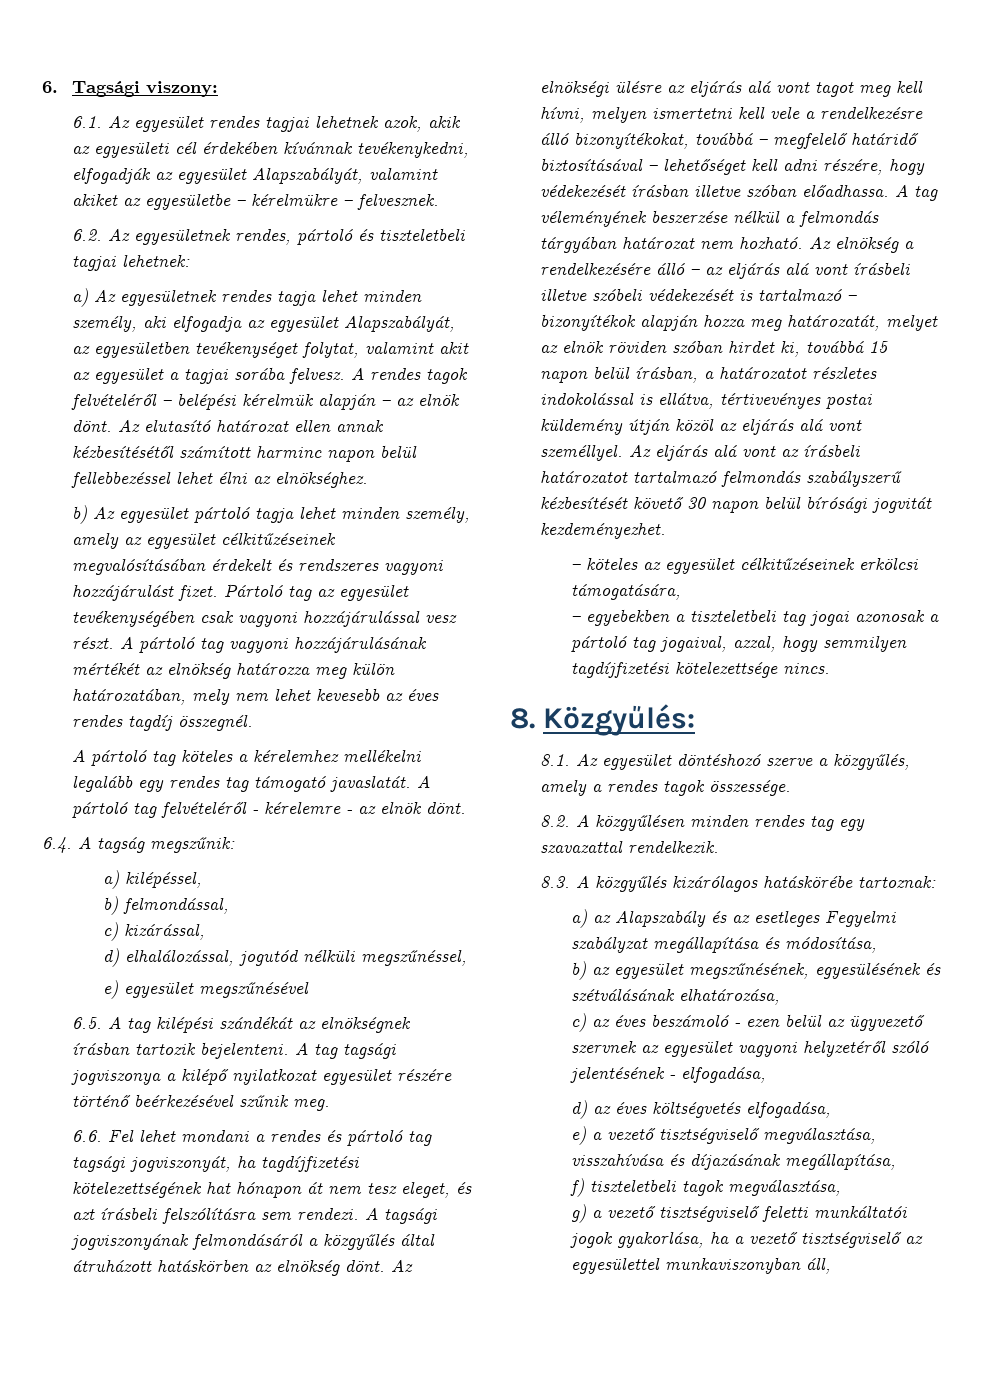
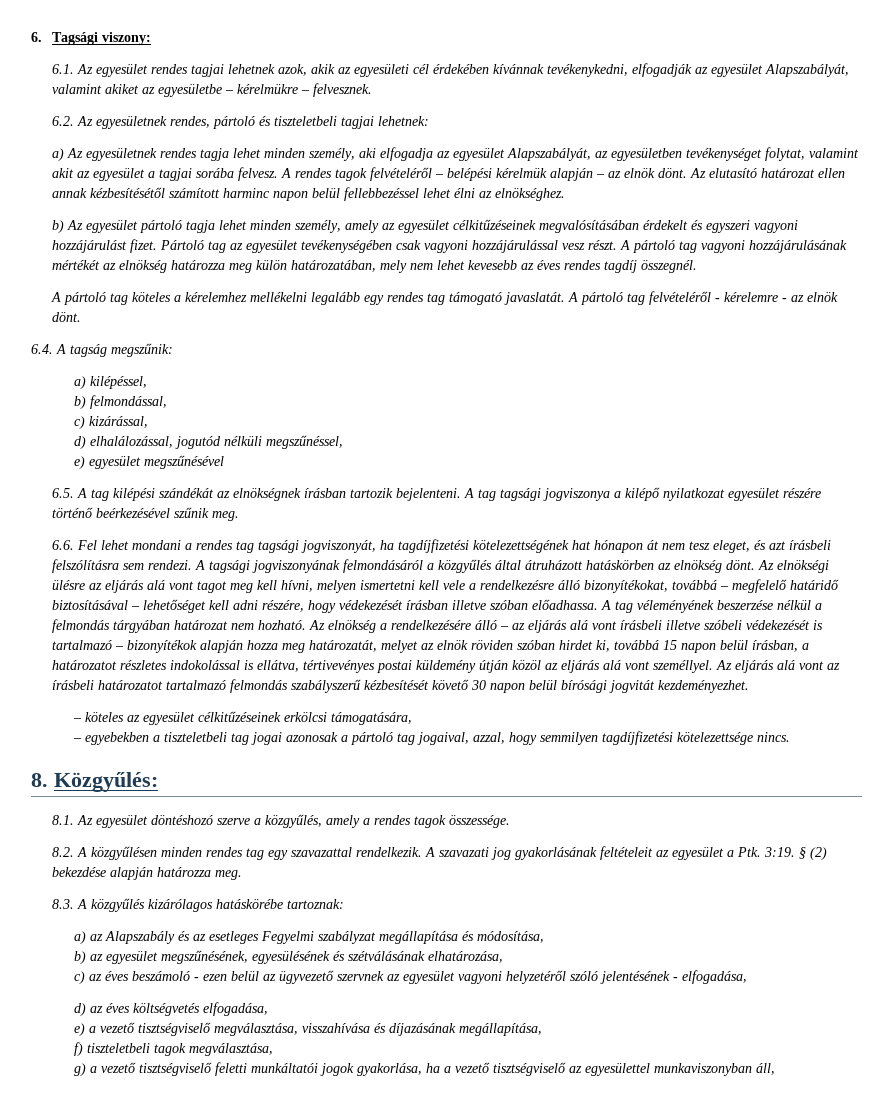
[298,558,380,571] rendszeres -> [706,220,751,233] egyszeri
[326,1129,404,1146] és pártoló -> (234, 545) none
(720, 846) none -> [425,846,828,860] [52,867,243,880] A szavazati jog gyakorlásának feltételeit az egyesület a Ptk. 3:19. § (2) bekezdése alapján határozza meg.

